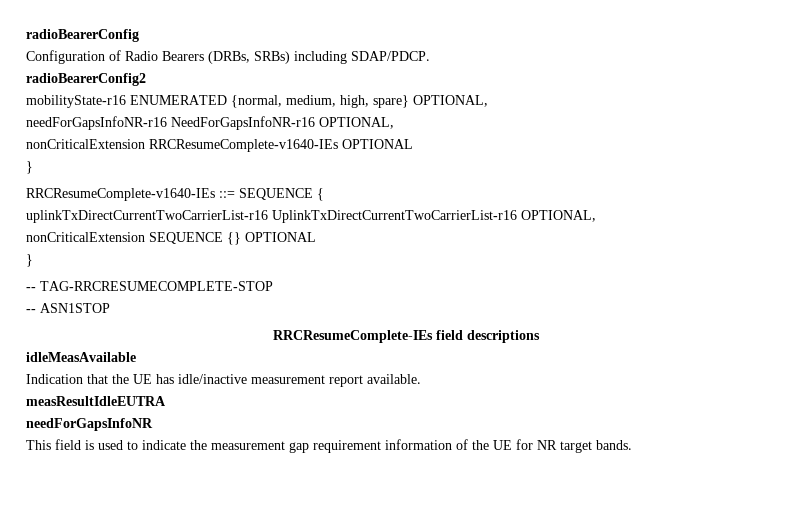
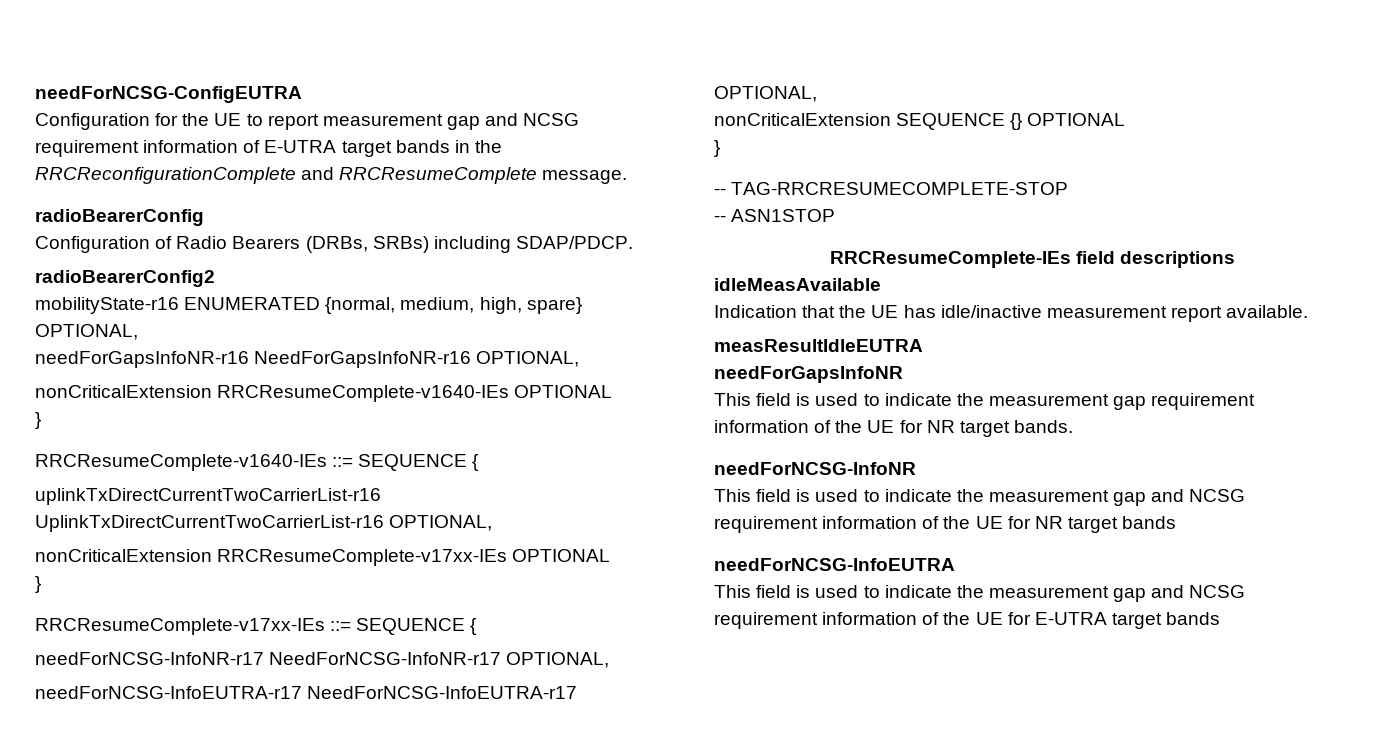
(26, 35) none -> [35,86,302,103] [35,113,580,130] [35,140,502,157] [35,167,628,184] needForNCSG-ConfigEUTRA // Configuration for the UE to report measurement gap and NCSG requirement information of E-UTRA target bands in the RRCReconfigurationComplete and RRCResumeComplete message. //
(596, 216) none -> [35,549,611,566] [35,576,41,593] [35,618,478,635] [35,652,610,668] [35,686,578,699] [714,86,817,102] // nonCriticalExtension RRCResumeComplete-v17xx-IEs OPTIONAL // } // RRCResumeComplete-v17xx-IEs ::= SEQUENCE { // needForNCSG-InfoNR-r17 NeedForNCSG-InfoNR-r17 OPTIONAL, // needForNCSG-InfoEUTRA-r17 NeedForNCSG-InfoEUTRA-r17 OPTIONAL,
(632, 445) none -> [714,462,916,475] [714,489,1246,506] [714,516,1177,533] [714,558,955,571] [714,585,1246,602] [714,612,1221,629] // needForNCSG-InfoNR // This field is used to indicate the measurement gap and NCSG requirement information of the UE for NR target bands // needForNCSG-InfoEUTRA // This field is used to indicate the measurement gap and NCSG requirement information of the UE for E-UTRA target bands

